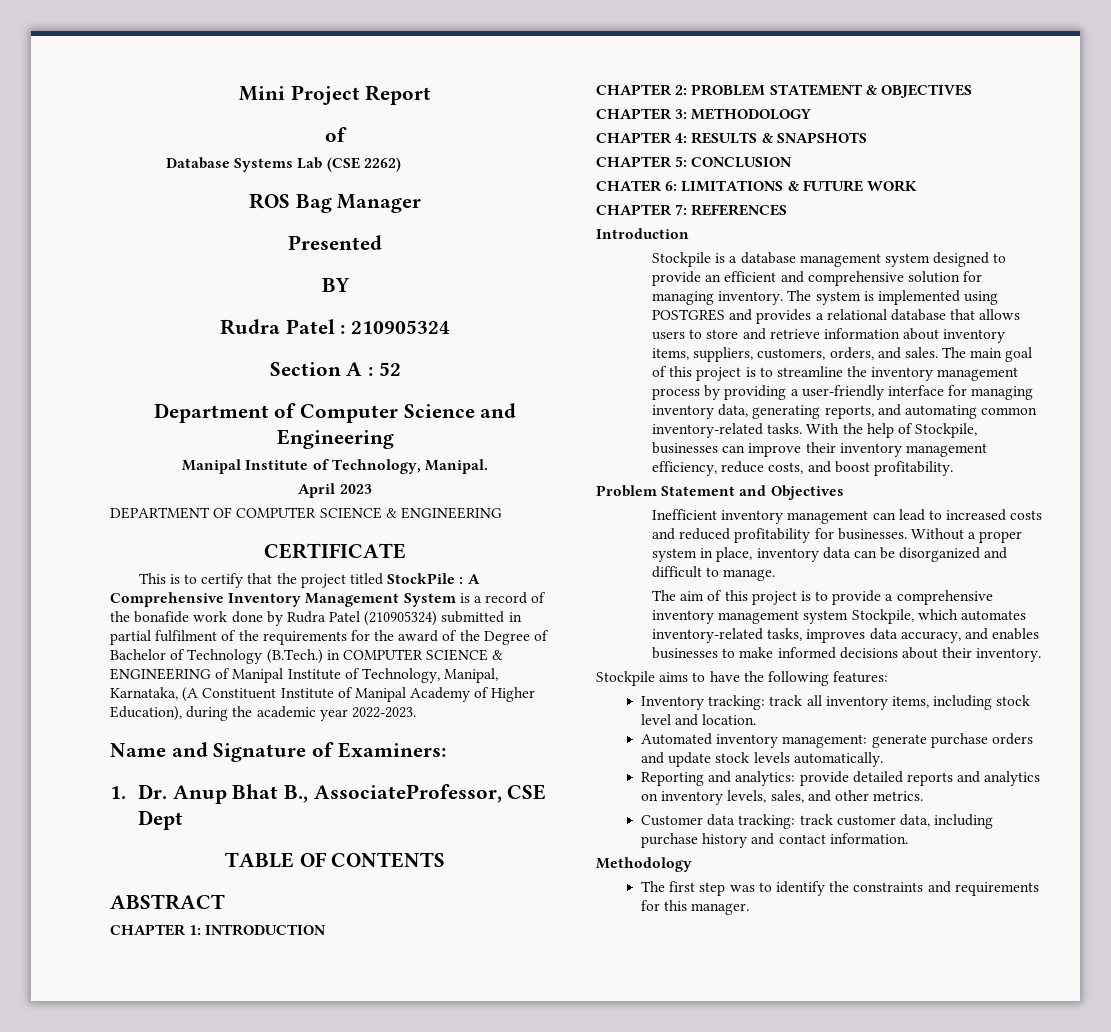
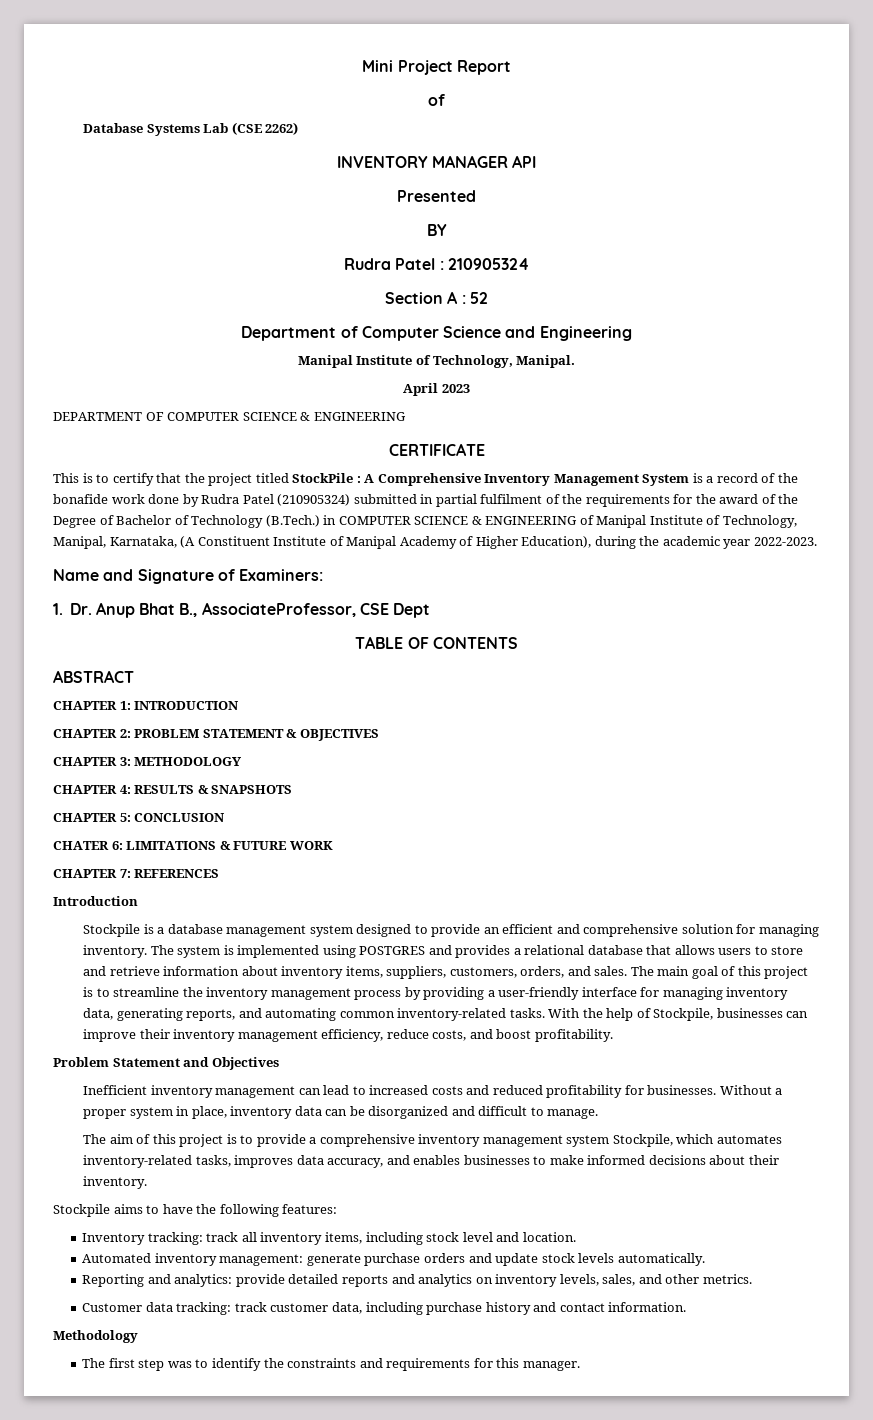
[248,193,422,213] ROS Bag Manager -> [336,155,537,168] INVENTORY MANAGER API

